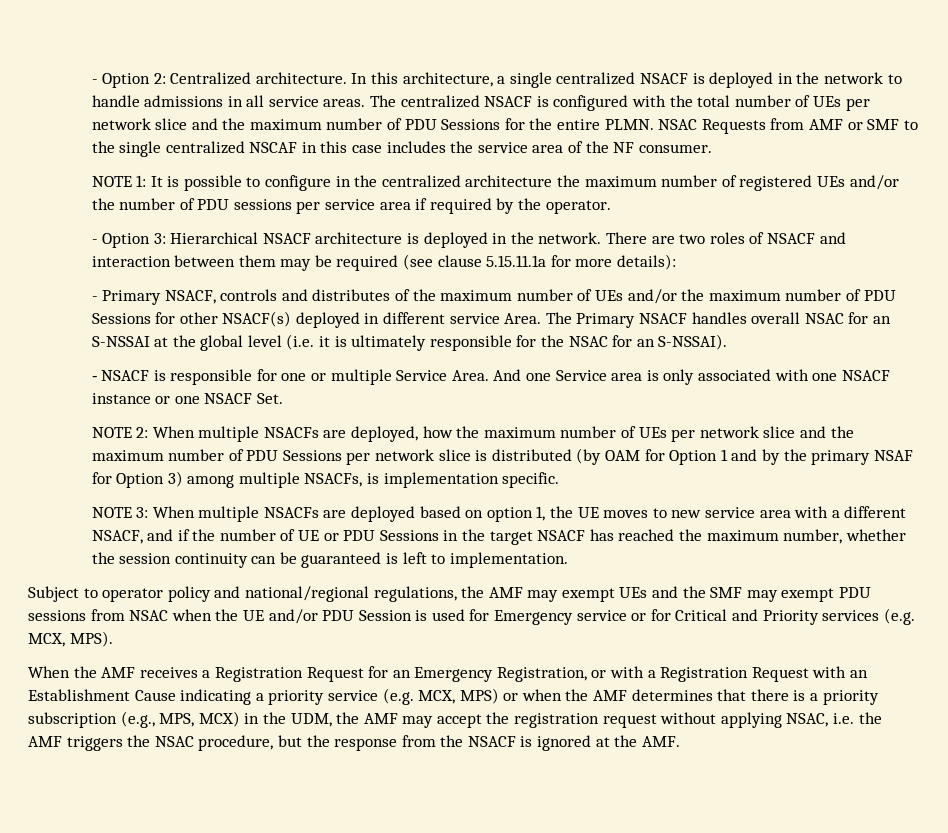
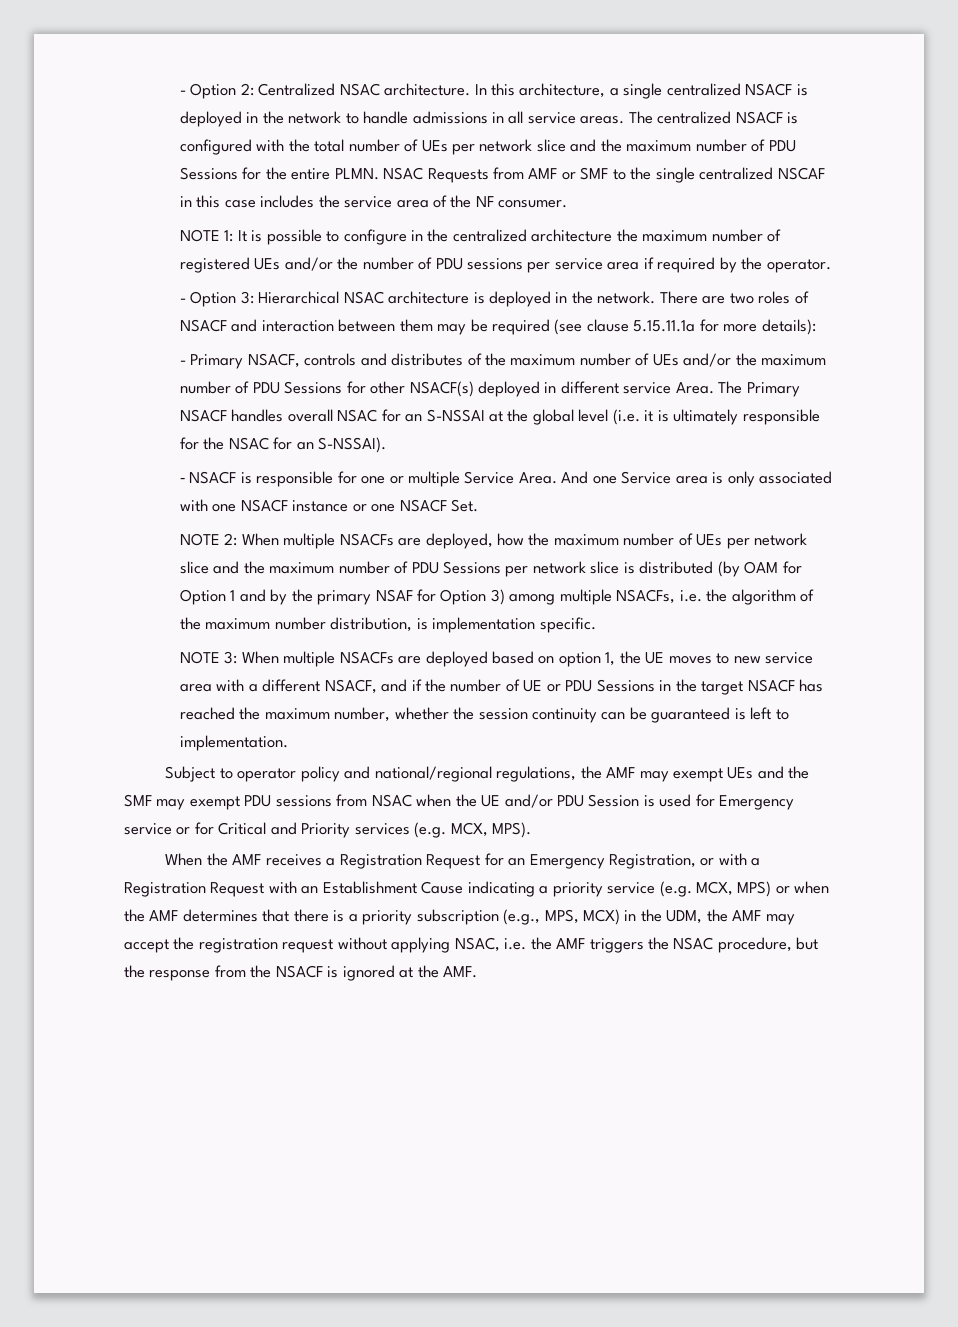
(252, 78) none -> [339,83,380,96] NSAC
[262,233,311,244] NSACF -> [343,291,384,304] NSAC
(363, 480) none -> [679,589,815,605] [179,617,413,632] i.e. the algorithm of the maximum number distribution,

